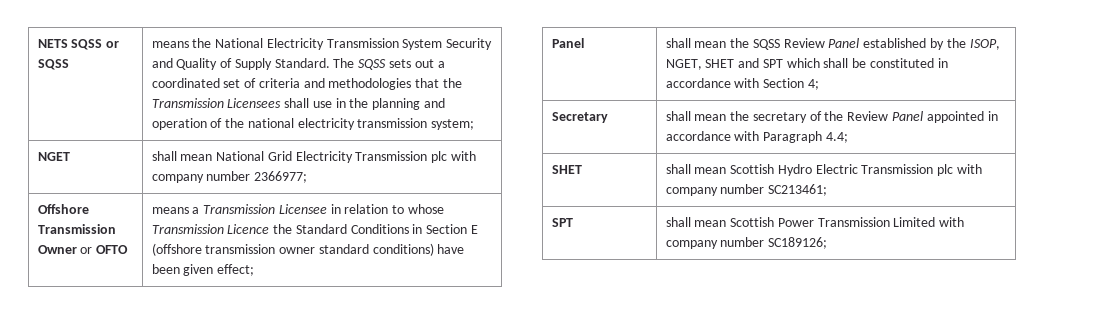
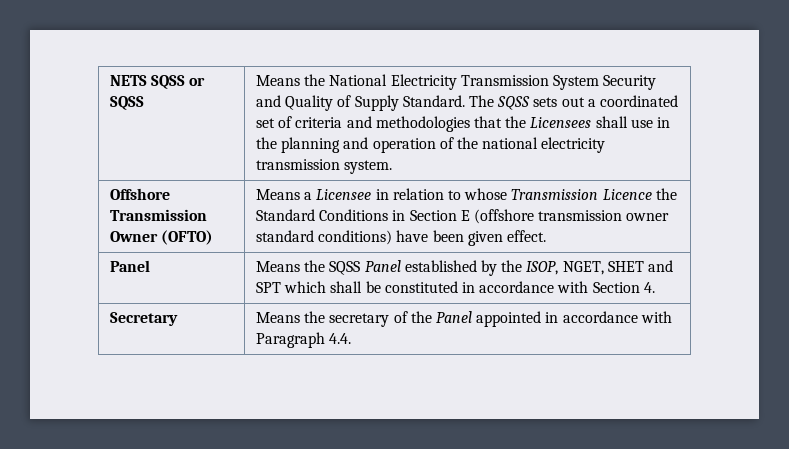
[151,41,189,48] means -> [256,75,301,86] Means
[151,98,224,108] Transmission -> (527, 122) none
[431,119,475,130] [37,152,70,161] [151,151,476,163] [151,171,308,183] [37,204,89,214] [37,224,116,234] [37,245,129,254] [151,204,276,214] system; // NGET | shall mean National Grid Electricity Transmission plc with company number 2366977; // Offshore Transmission Owner or OFTO | means a Transmission -> [344,160,393,174] [110,188,171,200] [110,209,208,221] [110,230,214,245] [256,189,313,200] system. // Offshore Transmission Owner (OFTO) | Means a
[217,264,255,276] effect; -> [506,230,546,242] effect.
[665,38,727,48] shall mean -> [256,261,301,272] Means
[783,38,825,48] Review -> (361, 268) none
[807,79,819,90] 4; -> [643,282,655,293] 4.
[665,111,727,121] shall mean -> [256,312,301,323] Means
[847,111,889,121] Review -> (432, 317) none
[825,132,848,143] [551,165,582,174] [665,164,982,176] [665,184,828,196] [551,218,573,227] [665,217,965,227] [665,237,828,249] 4.4; // SHET | shall mean Scottish Hydro Electric Transmission plc with company number SC213461; // SPT | shall mean Scottish Power Transmission Limited with company number SC189126; -> [329,333,352,344] 4.4.

